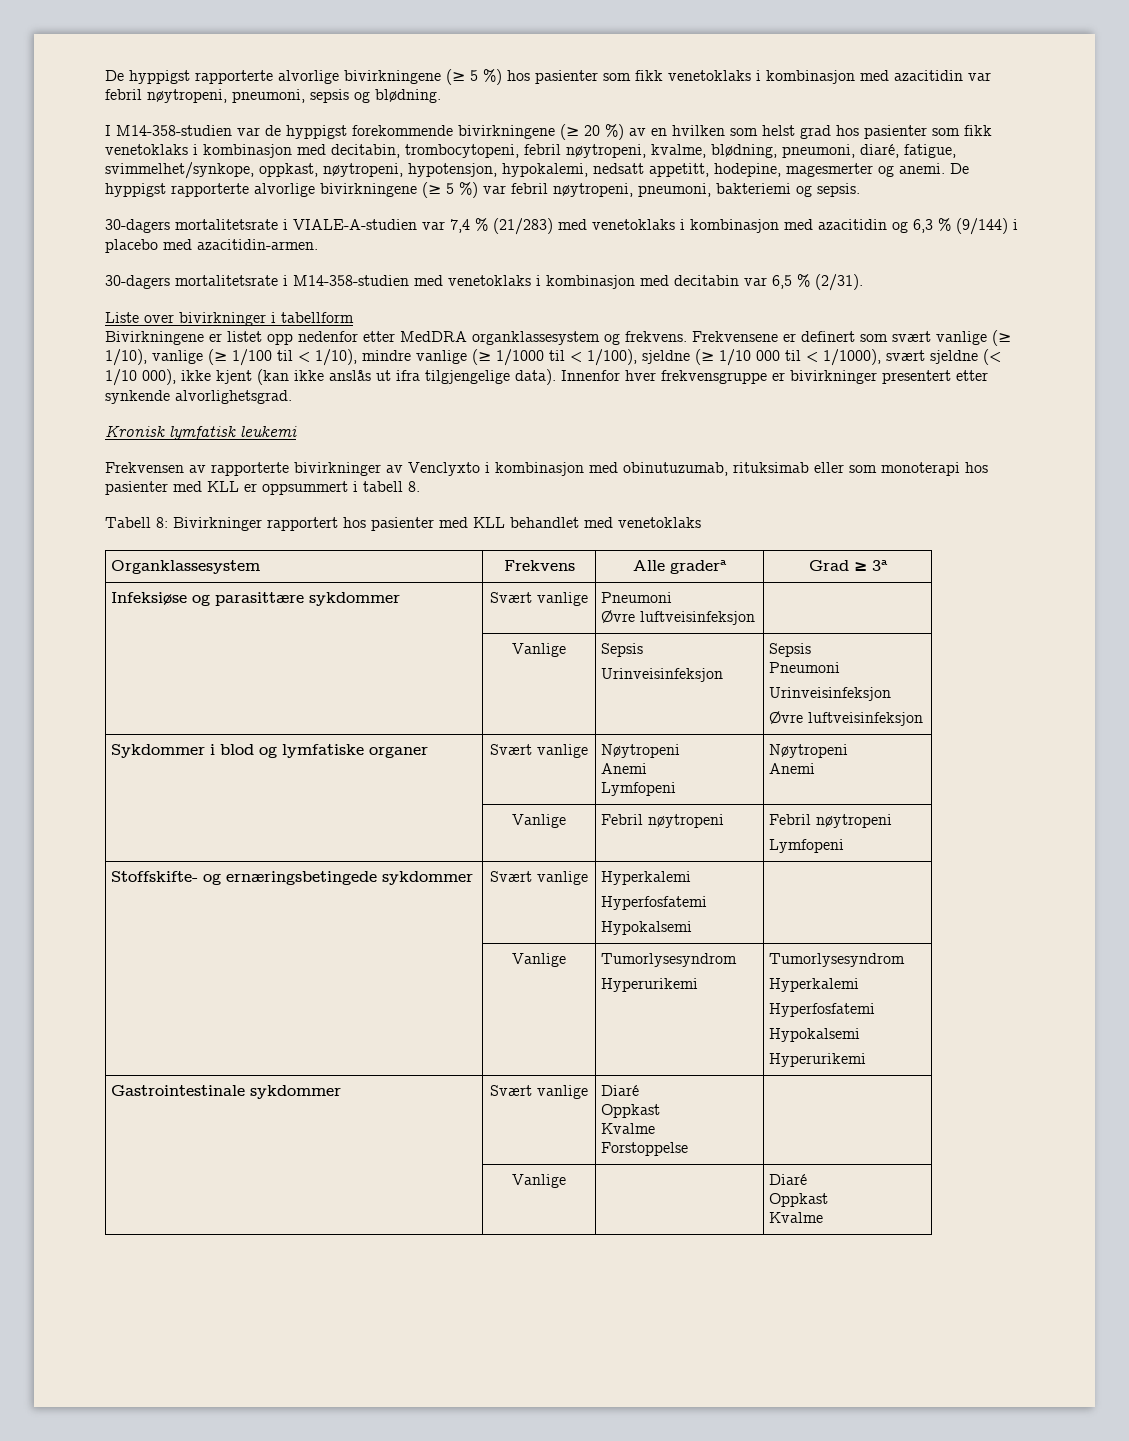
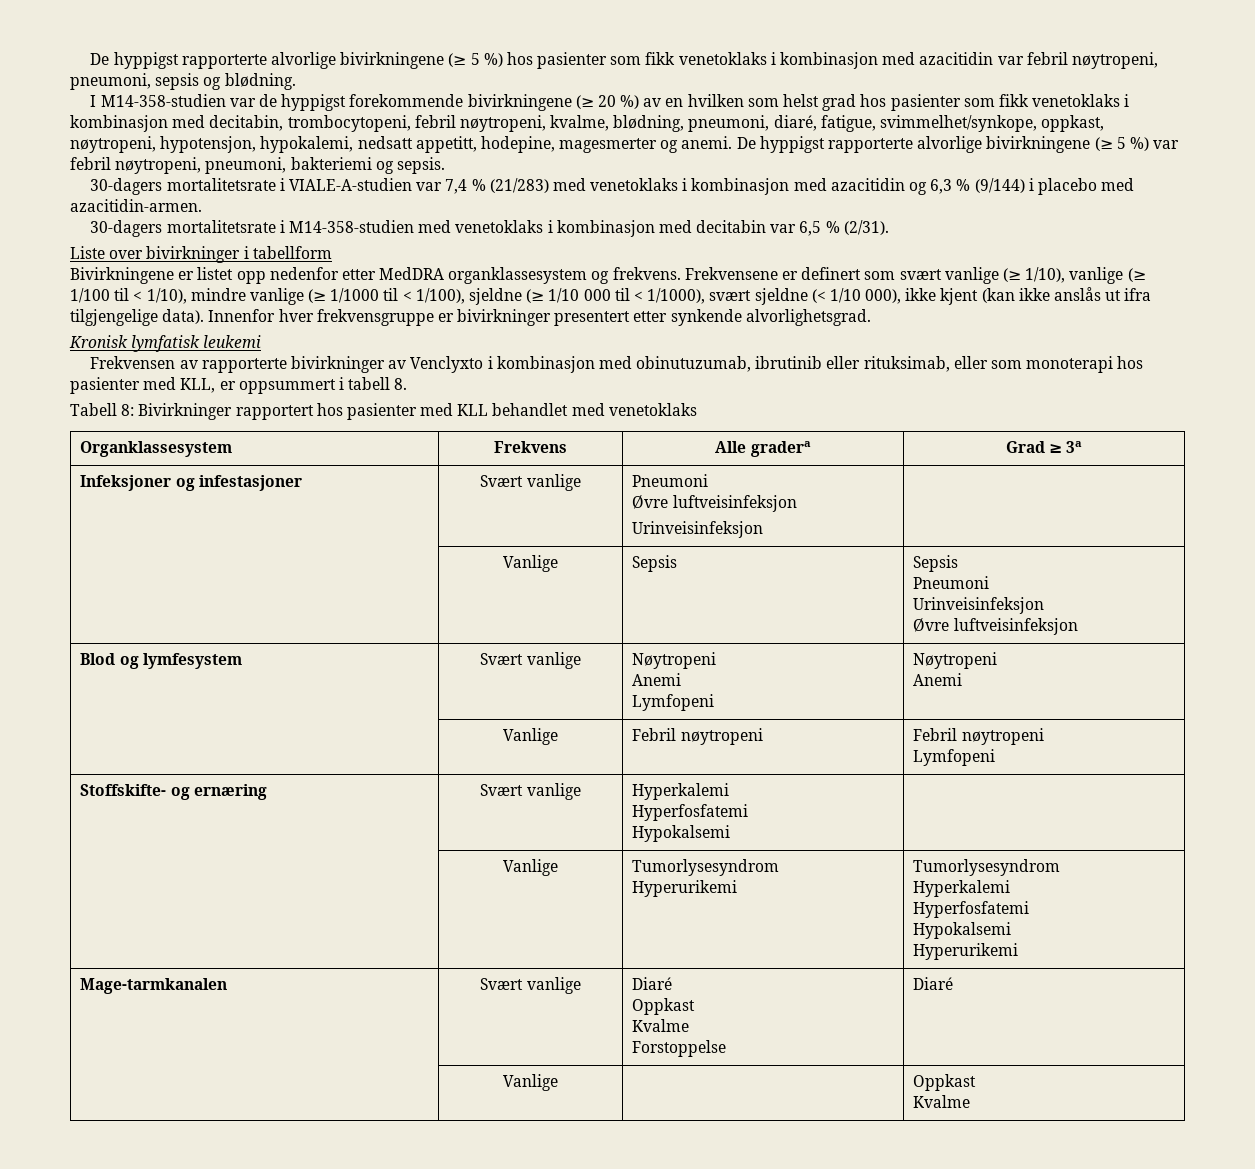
[733,462,809,473] rituksimab -> [755,356,950,372] ibrutinib eller rituksimab,
[207,481,239,492] KLL -> [180,378,216,393] KLL,
[111,592,401,606] Infeksiøse og parasittære sykdommer -> [80,475,302,491] Infeksjoner og infestasjoner
(756, 618) none -> [632,521,764,538] // Urinveisinfeksjon
[601,668,724,682] // Urinveisinfeksjon -> (678, 563) none
[111,744,429,758] Sykdommer i blod og lymfatiske organer -> [80,653,242,669] Blod og lymfesystem
[226,871,474,885] ernæringsbetingede sykdommer -> [193,784,267,800] ernæring
[111,1085,342,1099] Gastrointestinale sykdommer -> [80,978,228,994] Mage-tarmkanalen
(689, 1149) none -> [913,977,954,990] Diaré
[769,1174,808,1185] Diaré // -> (558, 1082) none

